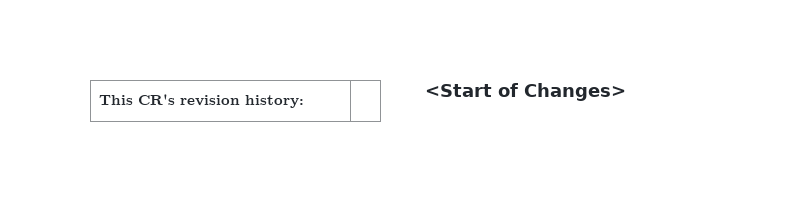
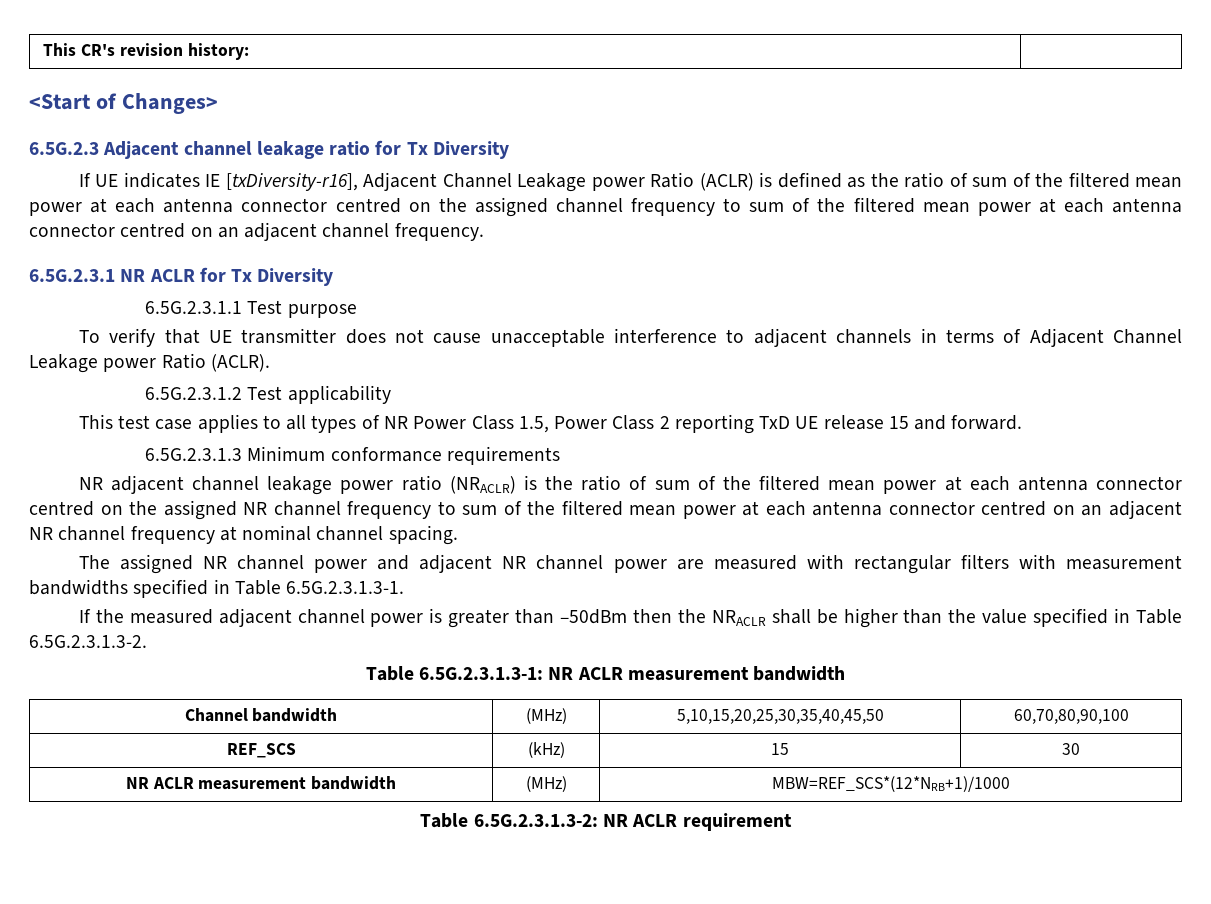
(626, 92) none -> [29,140,509,159] [78,172,1182,192] [29,197,1182,217] [29,222,484,241] [29,267,334,286] [144,300,357,318] [78,328,1182,347] [29,353,270,373] [144,385,391,404] [78,414,1023,434] [144,446,560,465] [78,475,1182,495] [29,500,1182,520] [29,525,458,545] [78,554,1182,574] [29,579,405,598] [78,608,1182,628] [29,635,147,648] [365,666,846,681] [184,708,338,722] [525,708,567,724] [676,709,884,724] [1013,709,1129,724] [226,743,296,758] [527,742,565,758] [771,743,789,755] [1062,743,1080,755] [125,776,397,790] [525,776,567,792] [771,776,1010,792] [420,813,792,831] // 6.5G.2.3 Adjacent channel leakage ratio for Tx Diversity // If UE indicates IE [txDiversity-r16], Adjacent Channel Leakage power Ratio (ACLR) is defined as the ratio of sum of the filtered mean power at each antenna connector centred on the assigned channel frequency to sum of the filtered mean power at each antenna connector centred on an adjacent channel frequency. // 6.5G.2.3.1 NR ACLR for Tx Diversity // 6.5G.2.3.1.1 Test purpose // To verify that UE transmitter does not cause unacceptable interference to adjacent channels in terms of Adjacent Channel Leakage power Ratio (ACLR). // 6.5G.2.3.1.2 Test applicability // This test case applies to all types of NR Power Class 1.5, Power Class 2 reporting TxD UE release 15 and forward. // 6.5G.2.3.1.3 Minimum conformance requirements // NR adjacent channel leakage power ratio (NRACLR) is the ratio of sum of the filtered mean power at each antenna connector centred on the assigned NR channel frequency to sum of the filtered mean power at each antenna connector centred on an adjacent NR channel frequency at nominal channel spacing. // The assigned NR channel power and adjacent NR channel power are measured with rectangular filters with measurement bandwidths specified in Table 6.5G.2.3.1.3-1. // If the measured adjacent channel power is greater than –50dBm then the NRACLR shall be higher than the value specified in Table 6.5G.2.3.1.3-2. // Table 6.5G.2.3.1.3-1: NR ACLR measurement bandwidth // Channel bandwidth | (MHz) | 5,10,15,20,25,30,35,40,45,50 | 60,70,80,90,100 // REF_SCS | (kHz) | 15 | 30 // NR ACLR measurement bandwidth | (MHz) | MBW=REF_SCS*(12*NRB+1)/1000 // Table 6.5G.2.3.1.3-2: NR ACLR requirement

